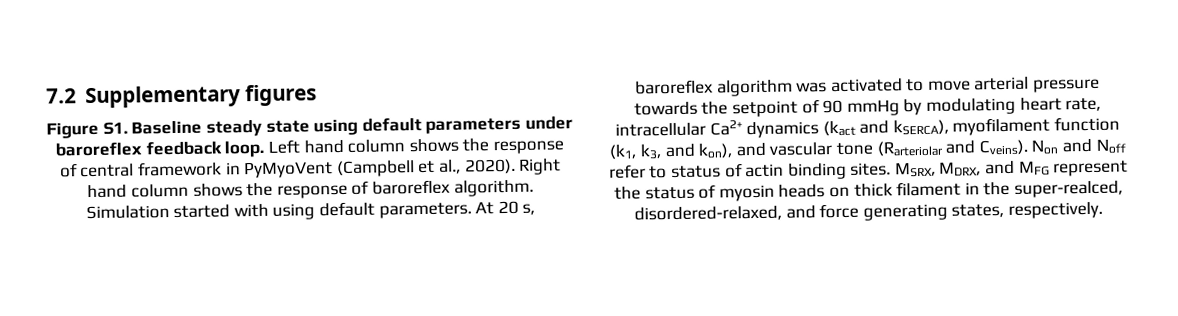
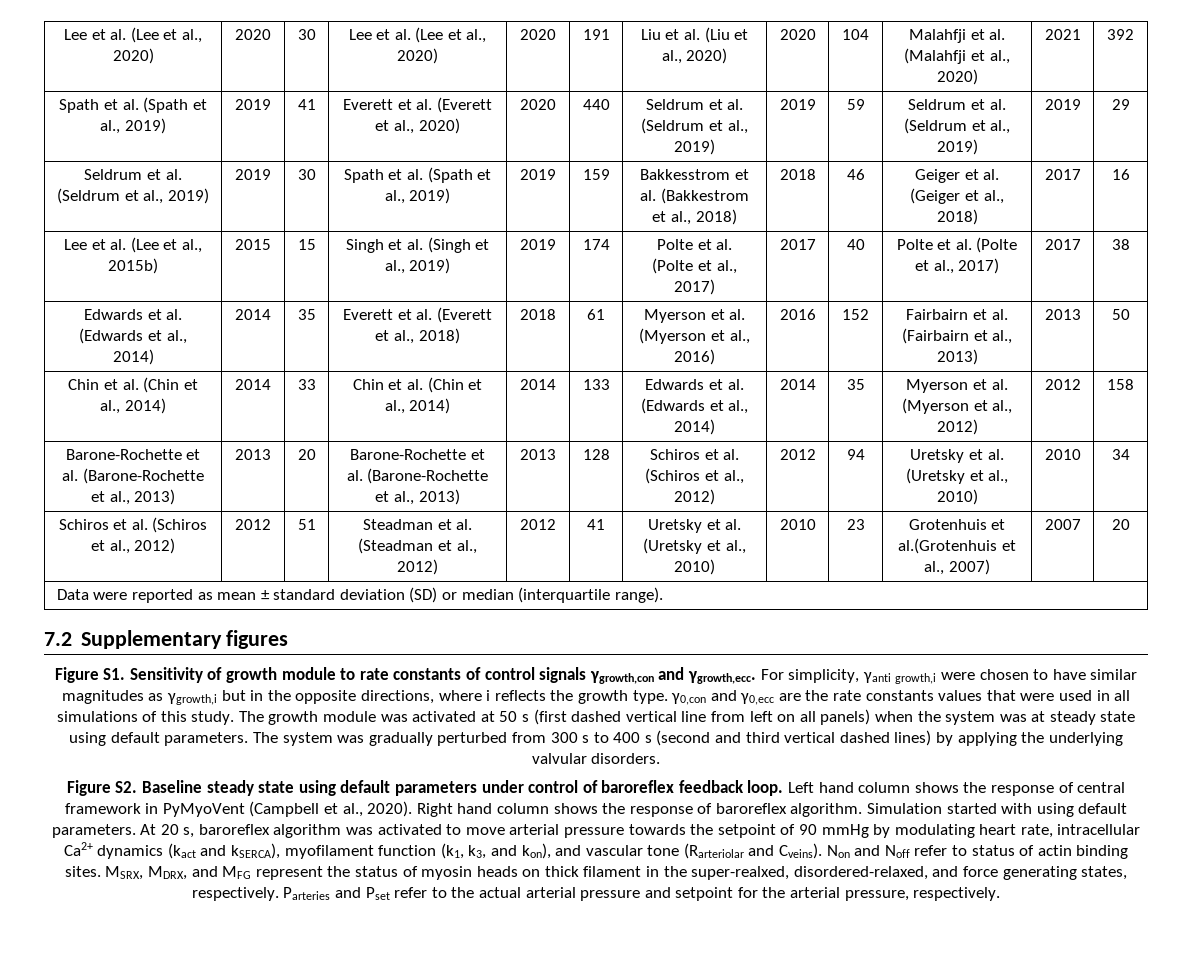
(46, 96) none -> [64,27,202,43] [112,48,154,64] [235,29,271,40] [297,29,316,40] [348,27,487,43] [397,48,438,64] [520,29,556,40] [582,29,610,40] [640,27,749,43] [661,48,728,64] [779,29,816,40] [842,29,869,40] [908,29,1006,43] [904,48,1010,64] [936,69,978,85] [1044,29,1081,40] [1107,29,1134,40] [59,97,207,113] [100,118,166,134] [235,99,271,110] [297,99,316,110] [343,97,492,113] [375,118,460,134] [520,99,556,110] [582,99,610,110] [645,99,744,110] [641,118,748,134] [674,139,715,155] [779,99,816,110] [846,99,865,110] [908,99,1006,110] [903,118,1011,134] [936,139,978,155] [1044,99,1081,110] [1111,99,1130,110] [84,169,182,180] [57,188,209,204] [235,169,271,180] [297,169,316,180] [343,167,492,183] [384,188,451,204] [520,169,556,180] [582,169,610,180] [640,169,749,180] [640,188,749,204] [652,209,737,225] [779,169,816,180] [846,169,865,180] [914,169,1000,183] [910,188,1004,204] [936,209,978,225] [1044,169,1081,180] [1111,169,1130,180] [64,237,202,253] [108,258,158,274] [235,239,271,250] [297,239,316,250] [345,237,490,253] [384,258,451,274] [520,239,556,250] [582,239,610,250] [656,239,733,250] [652,258,737,274] [674,279,715,295] [779,239,816,250] [846,239,865,250] [896,237,1018,253] [914,258,1000,274] [1044,239,1081,250] [1111,239,1130,250] [83,309,183,320] [79,328,187,344] [112,349,154,365] [235,309,271,320] [297,309,316,320] [343,307,492,323] [375,328,460,344] [520,309,556,320] [587,309,605,320] [643,309,746,323] [639,328,750,344] [674,349,715,365] [779,309,816,320] [842,309,869,320] [906,309,1008,320] [901,328,1013,344] [936,349,978,365] [1044,309,1081,320] [1111,309,1130,320] [68,377,198,393] [100,398,166,414] [235,379,271,390] [297,379,316,390] [352,377,483,393] [384,398,451,414] [520,379,556,390] [582,379,610,390] [645,379,744,390] [640,398,749,414] [674,419,715,435] [779,379,816,390] [846,379,865,390] [906,379,1008,393] [901,398,1013,414] [936,419,978,435] [1044,379,1081,390] [1107,379,1134,390] [65,449,201,460] [62,468,204,484] [90,489,176,505] [235,449,271,460] [297,449,316,460] [350,449,485,460] [346,468,489,484] [375,489,460,505] [520,449,556,460] [582,449,610,460] [649,449,740,460] [645,468,744,484] [674,489,715,505] [779,449,816,460] [846,449,865,460] [910,449,1004,463] [905,468,1009,484] [936,489,978,505] [1044,449,1081,460] [1111,449,1130,460] [58,517,208,533] [90,538,176,554] [235,519,271,530] [297,519,316,530] [362,519,473,530] [358,538,477,554] [397,559,438,575] [520,519,556,530] [587,519,605,530] [647,519,742,533] [643,538,746,554] [674,559,715,575] [779,519,816,530] [846,519,865,530] [908,519,1006,530] [898,538,1016,554] [924,559,990,575] [1044,519,1081,530] [1111,519,1130,530] [56,587,663,603] Lee et al. (Lee et al., 2020) | 2020 | 30 | Lee et al. (Lee et al., 2020) | 2020 | 191 | Liu et al. (Liu et al., 2020) | 2020 | 104 | Malahfji et al. (Malahfji et al., 2020) | 2021 | 392 // Spath et al. (Spath et al., 2019) | 2019 | 41 | Everett et al. (Everett et al., 2020) | 2020 | 440 | Seldrum et al. (Seldrum et al., 2019) | 2019 | 59 | Seldrum et al. (Seldrum et al., 2019) | 2019 | 29 // Seldrum et al. (Seldrum et al., 2019) | 2019 | 30 | Spath et al. (Spath et al., 2019) | 2019 | 159 | Bakkesstrom et al. (Bakkestrom et al., 2018) | 2018 | 46 | Geiger et al. (Geiger et al., 2018) | 2017 | 16 // Lee et al. (Lee et al., 2015b) | 2015 | 15 | Singh et al. (Singh et al., 2019) | 2019 | 174 | Polte et al. (Polte et al., 2017) | 2017 | 40 | Polte et al. (Polte et al., 2017) | 2017 | 38 // Edwards et al. (Edwards et al., 2014) | 2014 | 35 | Everett et al. (Everett et al., 2018) | 2018 | 61 | Myerson et al. (Myerson et al., 2016) | 2016 | 152 | Fairbairn et al. (Fairbairn et al., 2013) | 2013 | 50 // Chin et al. (Chin et al., 2014) | 2014 | 33 | Chin et al. (Chin et al., 2014) | 2014 | 133 | Edwards et al. (Edwards et al., 2014) | 2014 | 35 | Myerson et al. (Myerson et al., 2012) | 2012 | 158 // Barone-Rochette et al. (Barone-Rochette et al., 2013) | 2013 | 20 | Barone-Rochette et al. (Barone-Rochette et al., 2013) | 2013 | 128 | Schiros et al. (Schiros et al., 2012) | 2012 | 94 | Uretsky et al. (Uretsky et al., 2010) | 2010 | 34 // Schiros et al. (Schiros et al., 2012) | 2012 | 51 | Steadman et al. (Steadman et al., 2012) | 2012 | 41 | Uretsky et al. (Uretsky et al., 2010) | 2010 | 23 | Grotenhuis et al.(Grotenhuis et al., 2007) | 2007 | 20 // Data were reported as mean ± standard deviation (SD) or median (interquartile range). //
(128, 128) none -> [129,667,1138,684] [61,690,1131,705] [56,709,1136,725] [69,730,1123,746] [531,753,661,764] [66,780,138,796] Sensitivity of growth module to rate constants of control signals γgrowth,con and γgrowth,ecc. For simplicity, γanti growth,i were chosen to have similar magnitudes as γgrowth,i but in the opposite directions, where i reflects the growth type. γ0,con and γ0,ecc are the rate constants values that were used in all simulations of this study. The growth module was activated at 50 s (first dashed vertical line from left on all panels) when the system was at steady state using default parameters. The system was gradually perturbed from 300 s to 400 s (second and third vertical dashed lines) by applying the underlying valvular disorders. // Figure S2.
(573, 123) none -> [528,780,598,793] control of
[1013,180,1123,198] super-realced, -> [691,866,790,880] super-realxed,
(1103, 210) none -> [283,887,1001,901] Parteries and Pset refer to the actual arterial pressure and setpoint for the arterial pressure, respectively.

